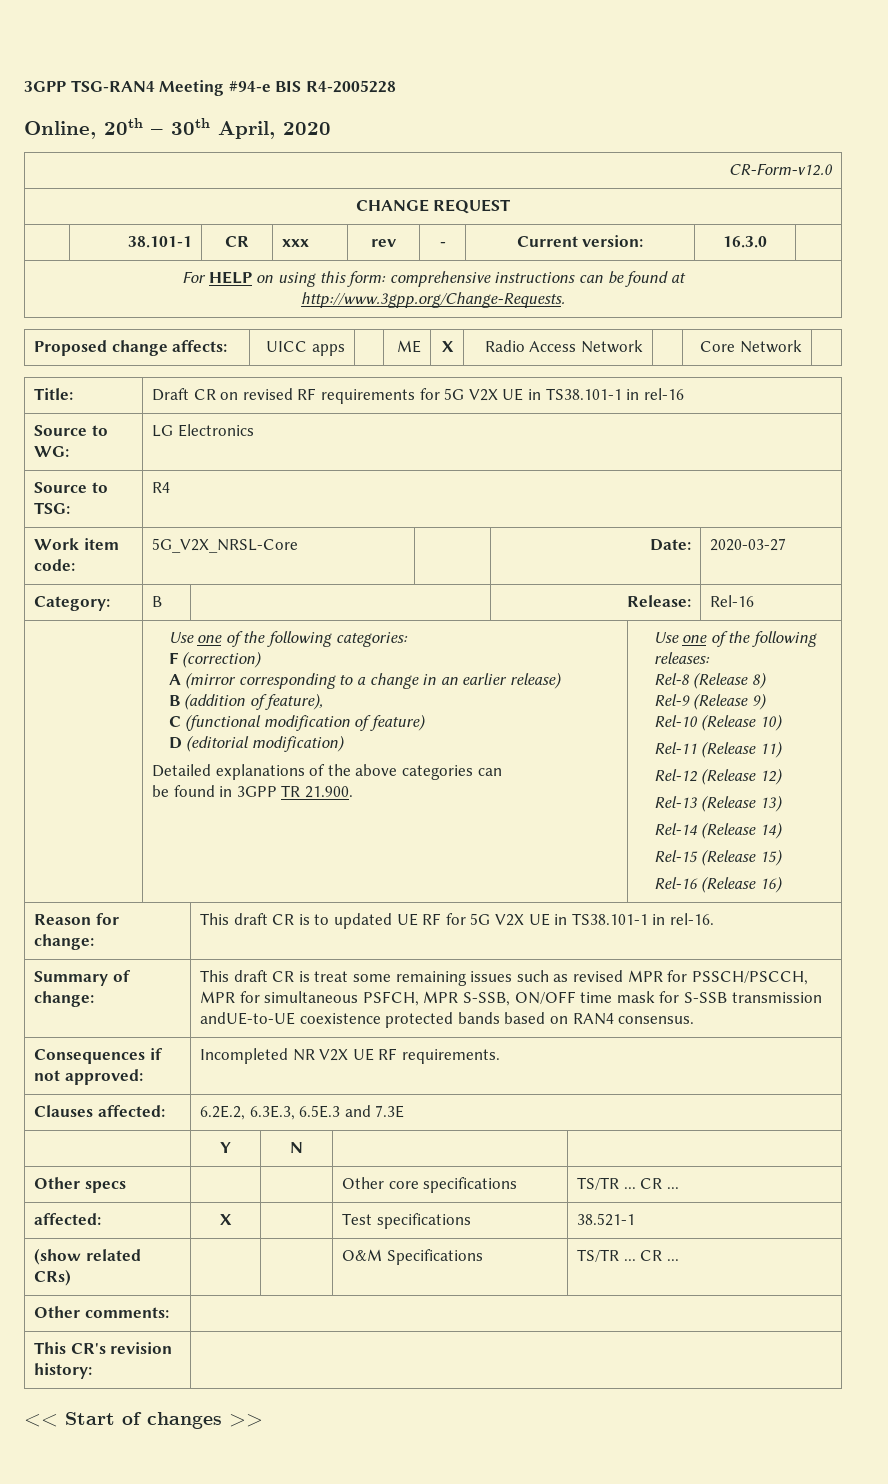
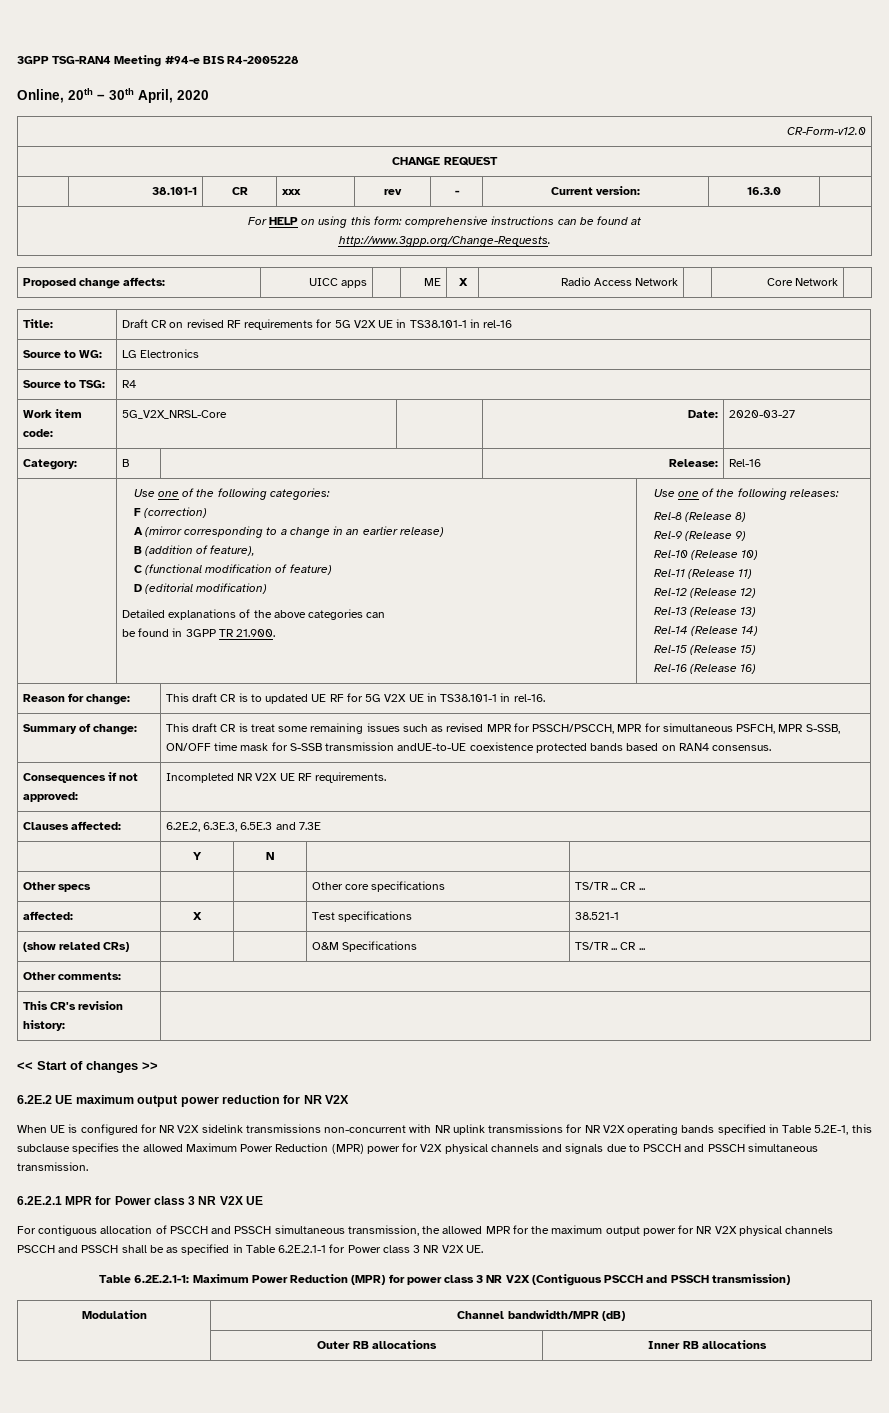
(263, 1420) none -> [17,1095,349,1107] [17,1124,872,1135] [17,1143,818,1154] [17,1162,88,1171] [17,1196,263,1205] [17,1225,834,1236] [17,1244,483,1255] [99,1274,790,1286] [81,1310,147,1319] [457,1310,625,1321] [317,1340,437,1349] [648,1340,767,1349] // 6.2E.2 UE maximum output power reduction for NR V2X // When UE is configured for NR V2X sidelink transmissions non-concurrent with NR uplink transmissions for NR V2X operating bands specified in Table 5.2E-1, this subclause specifies the allowed Maximum Power Reduction (MPR) power for V2X physical channels and signals due to PSCCH and PSSCH simultaneous transmission. // 6.2E.2.1 MPR for Power class 3 NR V2X UE // For contiguous allocation of PSCCH and PSSCH simultaneous transmission, the allowed MPR for the maximum output power for NR V2X physical channels PSCCH and PSSCH shall be as specified in Table 6.2E.2.1-1 for Power class 3 NR V2X UE. // Table 6.2E.2.1-1: Maximum Power Reduction (MPR) for power class 3 NR V2X (Contiguous PSCCH and PSSCH transmission) // Modulation | Channel bandwidth/MPR (dB) // | Outer RB allocations | Inner RB allocations

